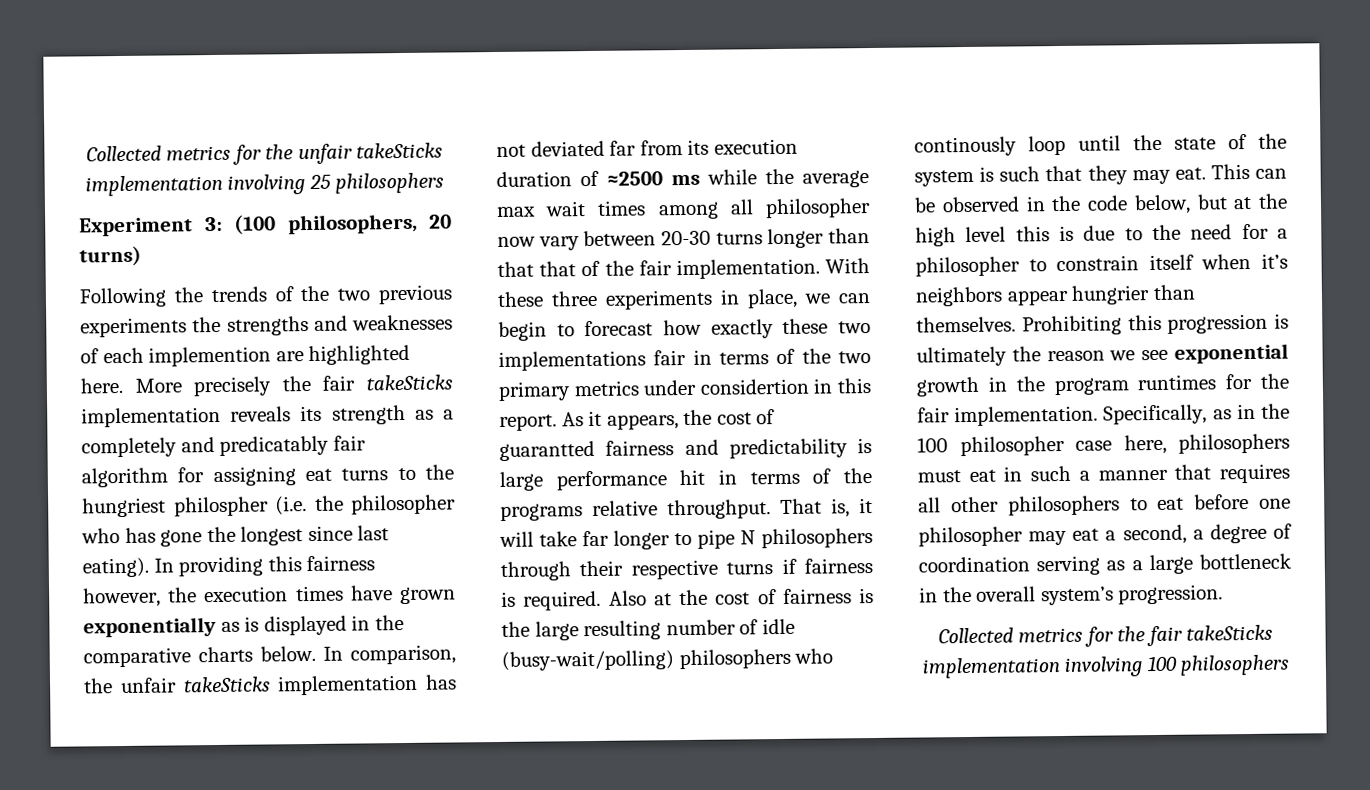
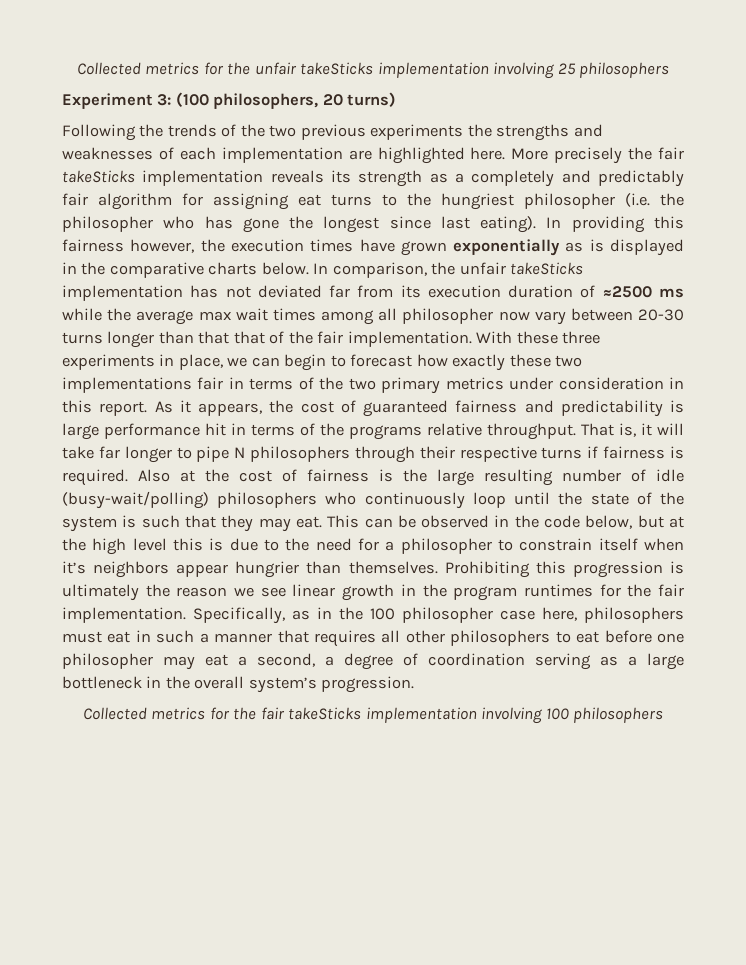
[148,346,272,367] implemention -> [221,147,343,163] implementation
[219,435,330,456] predicatably -> [597,170,684,187] predictably
[173,496,269,517] philospher -> [524,193,615,209] philosopher
[699,378,809,395] considertion -> [558,377,664,390] consideration
[499,440,595,461] guarantted -> [363,400,448,417] guaranteed
[914,136,1017,157] continously -> [364,492,465,509] continuously
[1174,343,1289,364] exponential -> [292,584,336,597] linear

